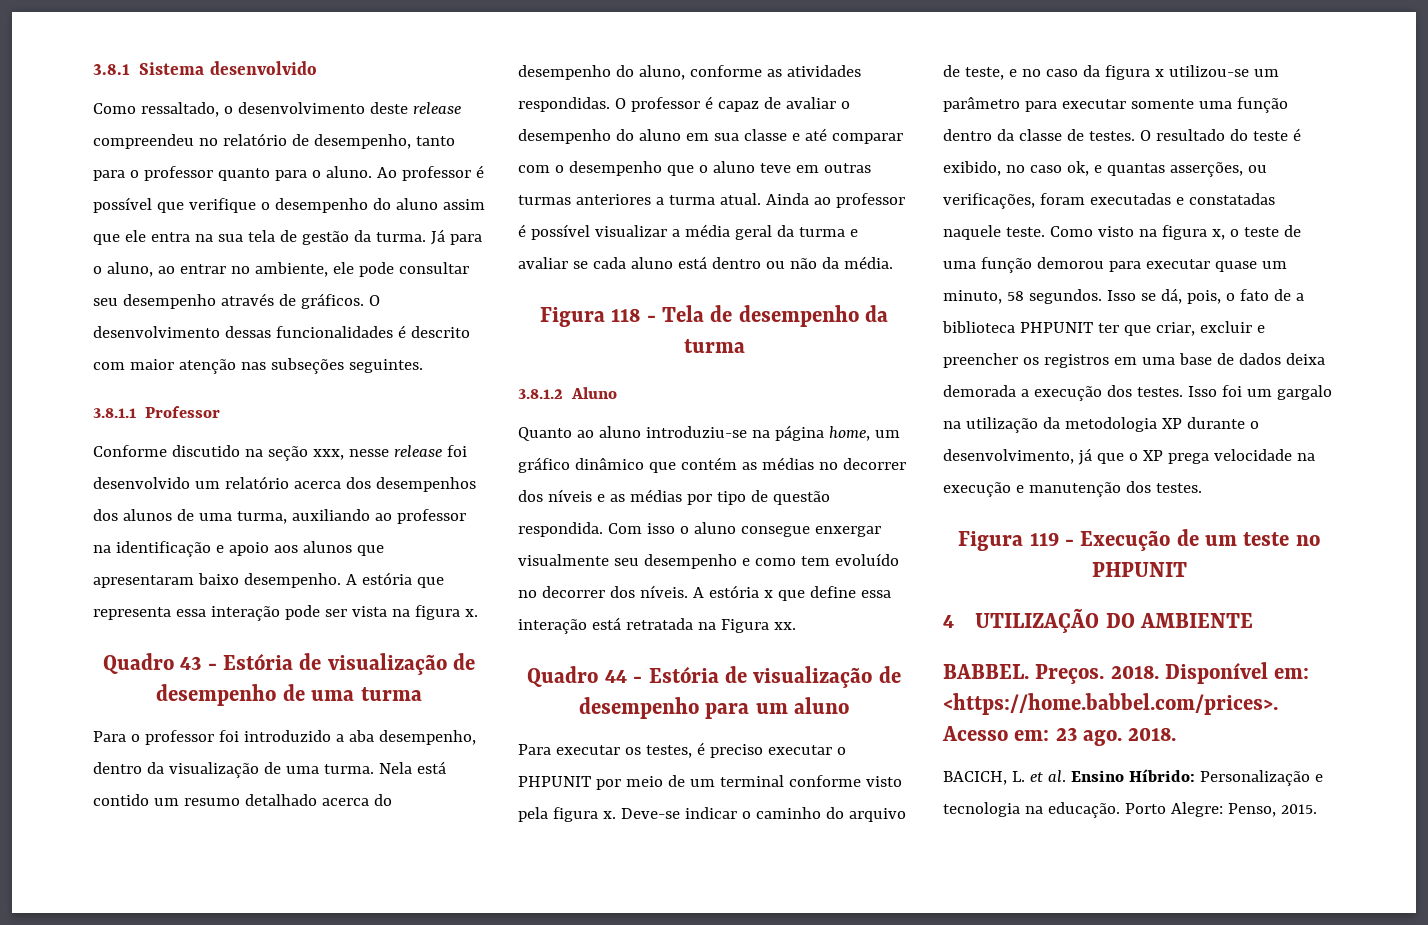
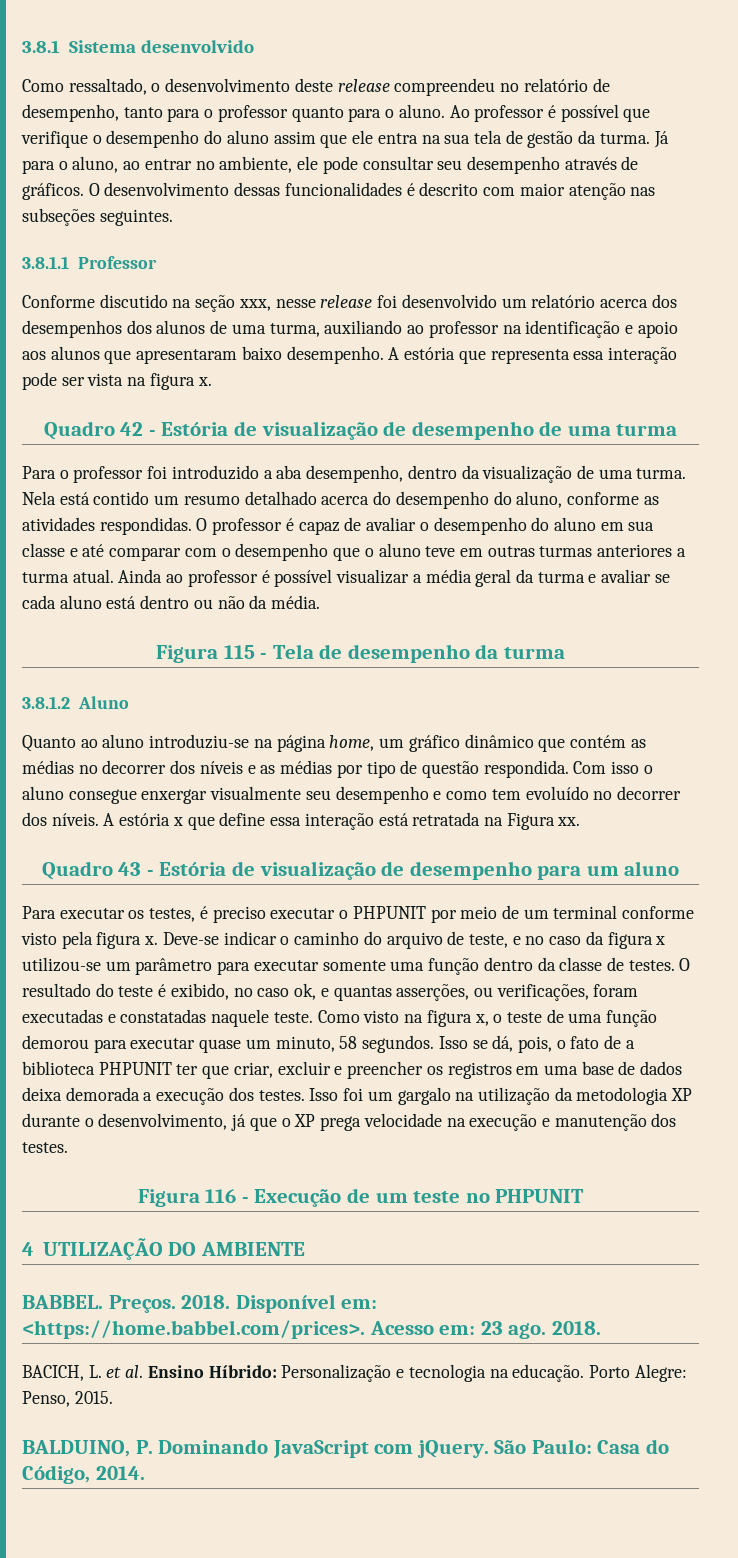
[180,656,202,670] 43 -> [120,422,144,436] 42
[611,308,641,322] 118 -> [223,645,255,659] 115
[604,670,627,683] 44 -> [118,862,142,876] 43
[1029,532,1059,546] 119 -> [205,1189,237,1203] 116
(1317, 809) none -> [22,1439,669,1458] [22,1465,145,1484] // BALDUINO, P. Dominando JavaScript com jQuery. São Paulo: Casa do Código, 2014.

